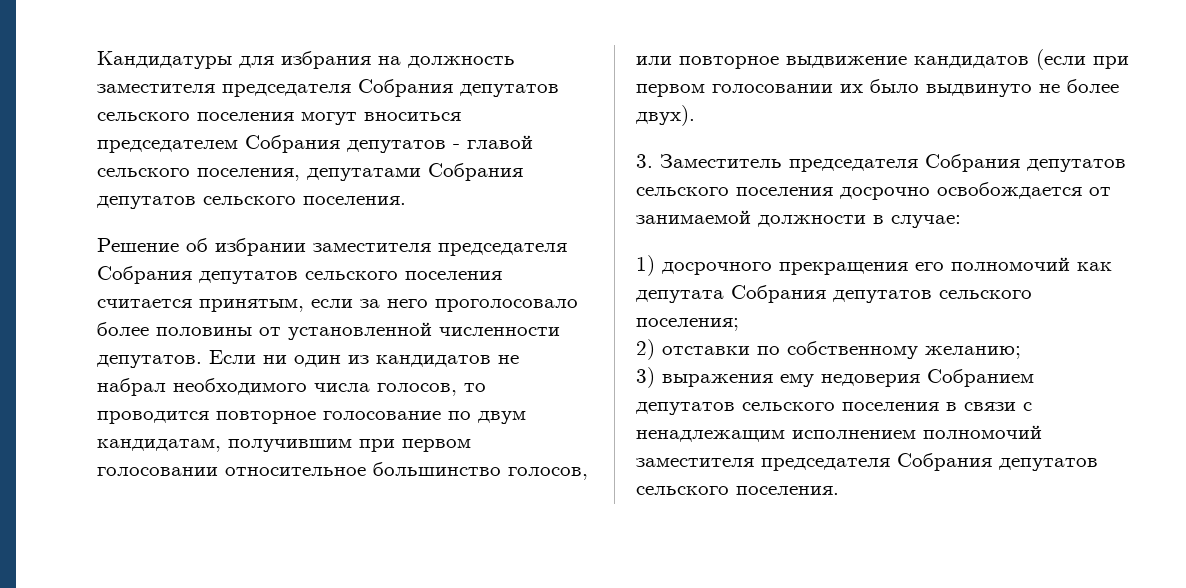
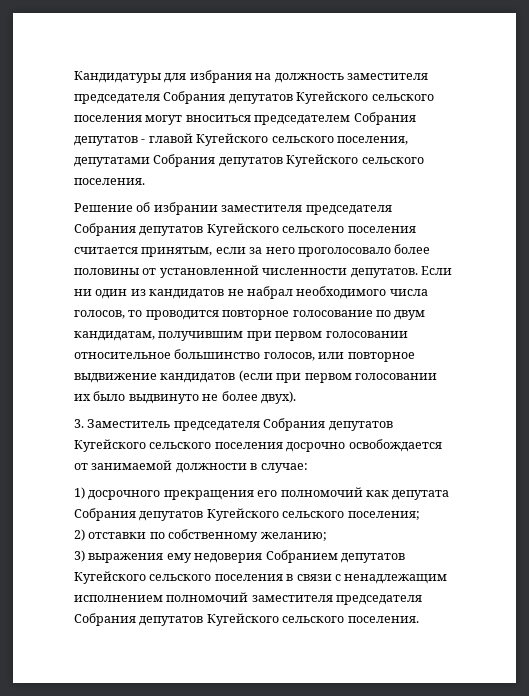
(559, 90) none -> [296,91,369,104] Кугейского
(533, 142) none -> [196,133,269,146] Кугейского
(196, 202) none -> [286,154,359,167] Кугейского
(298, 277) none -> [206,223,279,236] Кугейского
(1126, 165) none -> [74,439,146,452] Кугейского
(932, 296) none -> [206,508,279,521] Кугейского
(735, 408) none -> [74,571,146,584] Кугейского
(1098, 464) none -> [206,613,279,626] Кугейского

